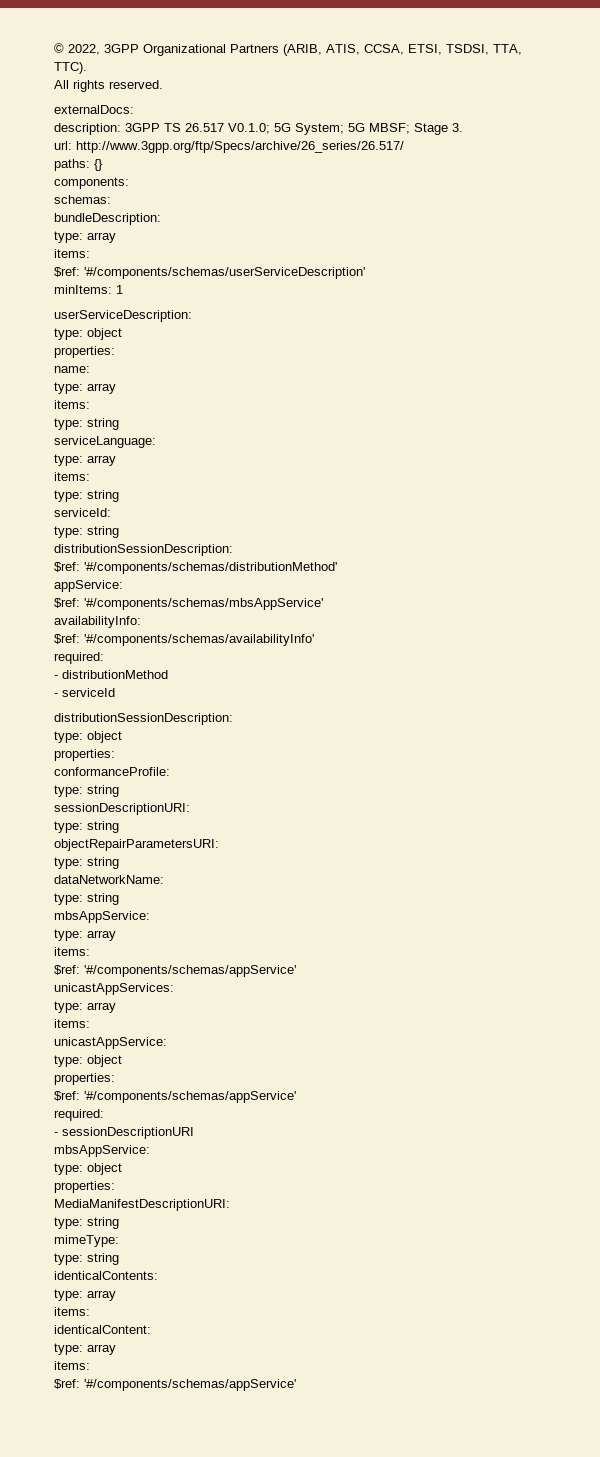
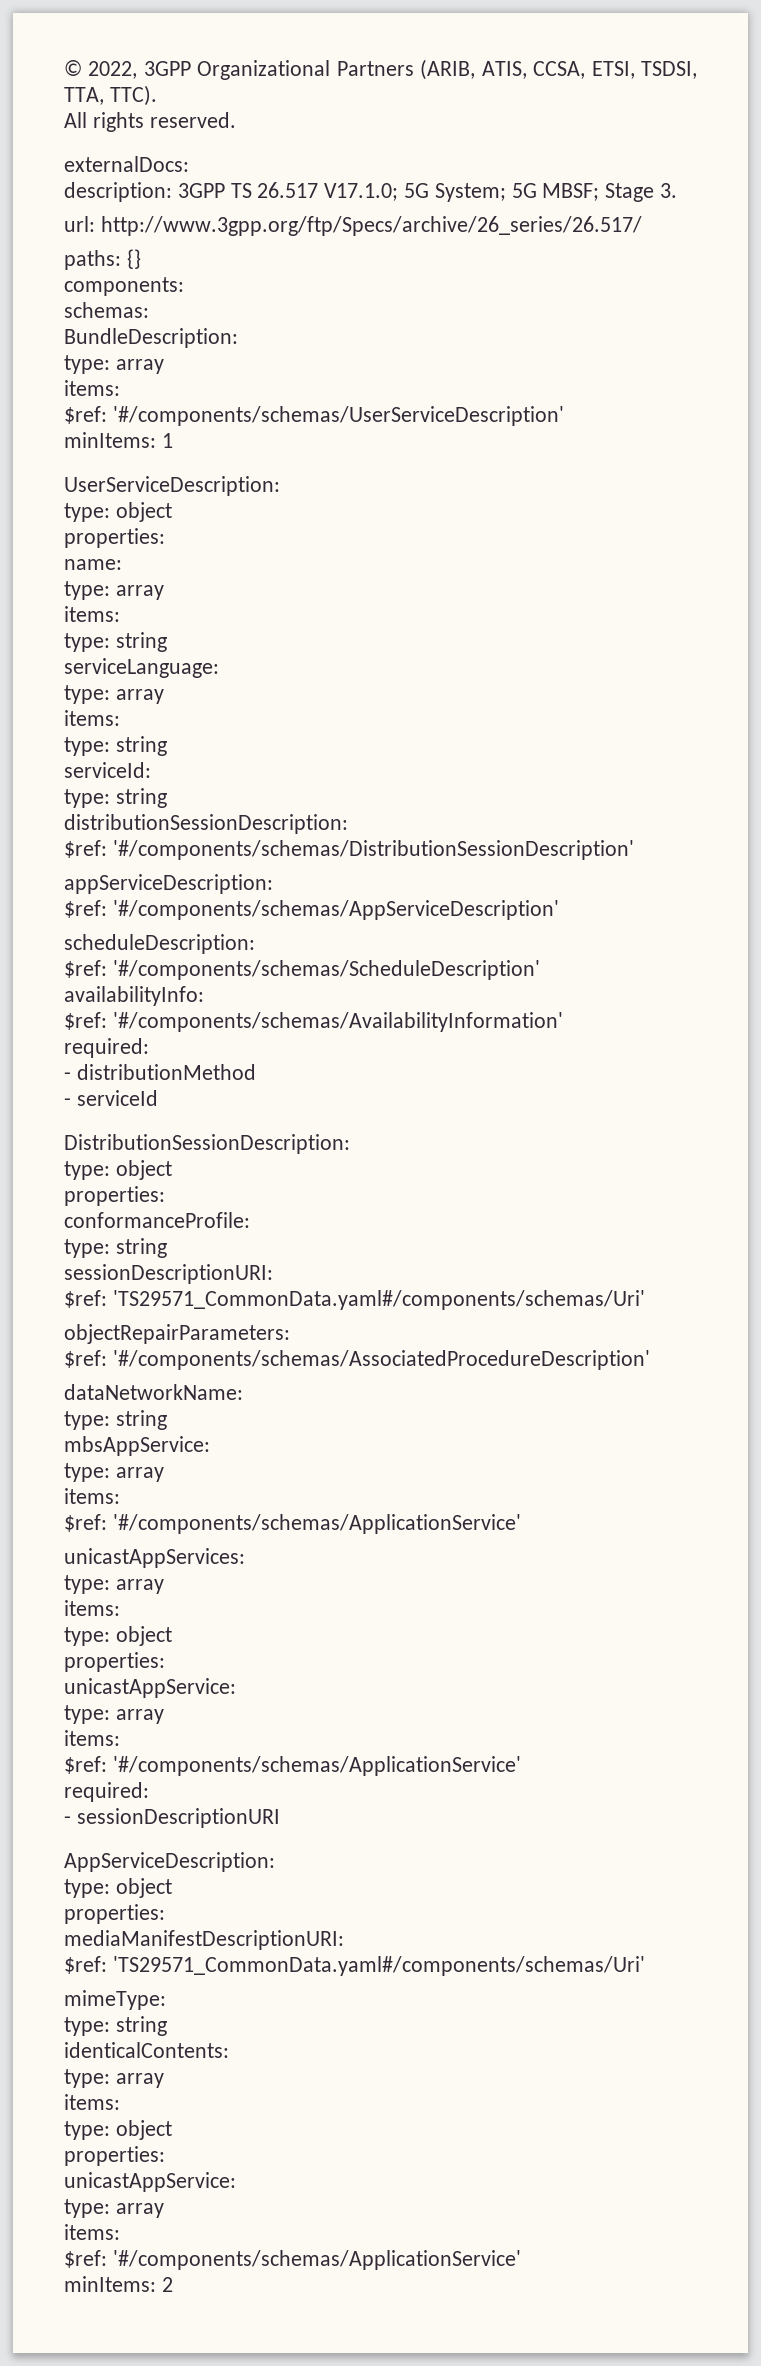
[228,123,270,134] V0.1.0; -> [324,183,399,201] V17.1.0;
[54,213,161,225] [54,231,116,243] [54,249,90,258] [54,267,365,279] bundleDescription: // type: array // items: // $ref: '#/components/schemas/userServiceDescription' -> [64,328,238,348] [64,355,164,374] [64,380,120,396] [64,406,564,426] BundleDescription: // type: array // items: // $ref: '#/components/schemas/UserServiceDescription'
[54,310,192,322] userServiceDescription: -> [64,476,280,496] UserServiceDescription:
[84,562,337,574] [54,580,123,592] [54,598,323,610] '#/components/schemas/distributionMethod' // appService: // $ref: '#/components/schemas/mbsAppService' -> [112,840,634,860] [64,874,273,894] [64,900,559,920] [64,934,255,954] [64,960,540,980] '#/components/schemas/DistributionSessionDescription' // appServiceDescription: // $ref: '#/components/schemas/AppServiceDescription' // scheduleDescription: // $ref: '#/components/schemas/ScheduleDescription'
[84,634,314,646] '#/components/schemas/availabilityInfo' -> [112,1012,563,1032] '#/components/schemas/AvailabilityInformation'
[54,713,233,725] distributionSessionDescription: -> [64,1134,350,1154] DistributionSessionDescription:
[54,821,119,833] [54,839,219,851] [54,857,119,869] type: string // objectRepairParametersURI: // type: string -> [64,1290,645,1310] [64,1324,290,1344] [64,1350,650,1370] $ref: 'TS29571_CommonData.yaml#/components/schemas/Uri' // objectRepairParameters: // $ref: '#/components/schemas/AssociatedProcedureDescription'
[84,965,296,977] '#/components/schemas/appService' -> [112,1514,521,1534] '#/components/schemas/ApplicationService'
[54,1037,167,1049] [54,1055,122,1067] [54,1073,115,1085] [54,1091,296,1103] [54,1109,104,1121] [54,1127,194,1139] [54,1145,150,1157] [54,1163,122,1175] [54,1181,115,1193] [54,1199,230,1211] [54,1217,119,1229] unicastAppService: // type: object // properties: // $ref: '#/components/schemas/appService' // required: // - sessionDescriptionURI // mbsAppService: // type: object // properties: // MediaManifestDescriptionURI: // type: string -> [64,1626,172,1646] [64,1652,165,1672] [64,1678,236,1698] [64,1705,164,1724] [64,1730,120,1746] [64,1756,521,1776] [64,1782,149,1802] [64,1808,280,1828] [64,1852,275,1872] [64,1878,172,1898] [64,1904,165,1924] [64,1930,344,1950] [64,1956,645,1976] type: object // properties: // unicastAppService: // type: array // items: // $ref: '#/components/schemas/ApplicationService' // required: // - sessionDescriptionURI // AppServiceDescription: // type: object // properties: // mediaManifestDescriptionURI: // $ref: 'TS29571_CommonData.yaml#/components/schemas/Uri'
[54,1325,151,1334] [54,1343,116,1355] [54,1361,90,1370] [54,1379,296,1391] identicalContent: // type: array // items: // $ref: '#/components/schemas/appService' -> [64,2120,172,2140] [64,2146,165,2166] [64,2172,236,2192] [64,2199,164,2218] [64,2224,120,2240] [64,2250,521,2270] [64,2276,173,2292] type: object // properties: // unicastAppService: // type: array // items: // $ref: '#/components/schemas/ApplicationService' // minItems: 2

